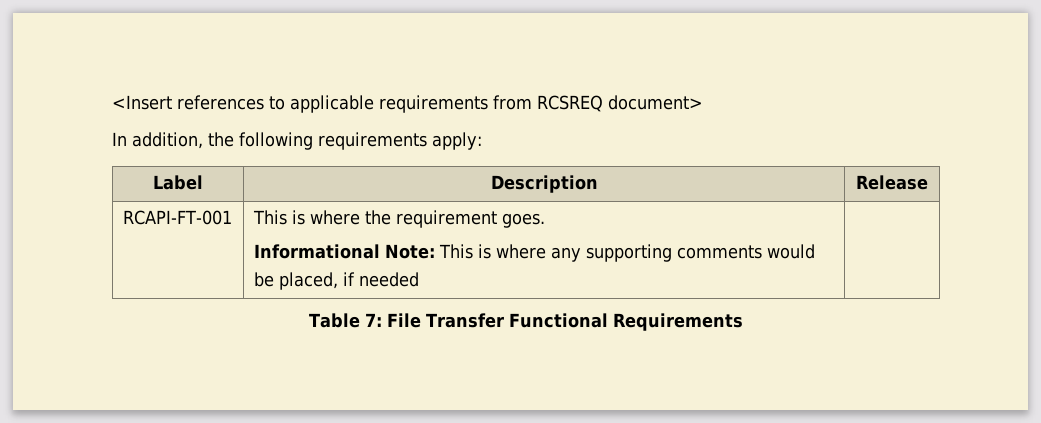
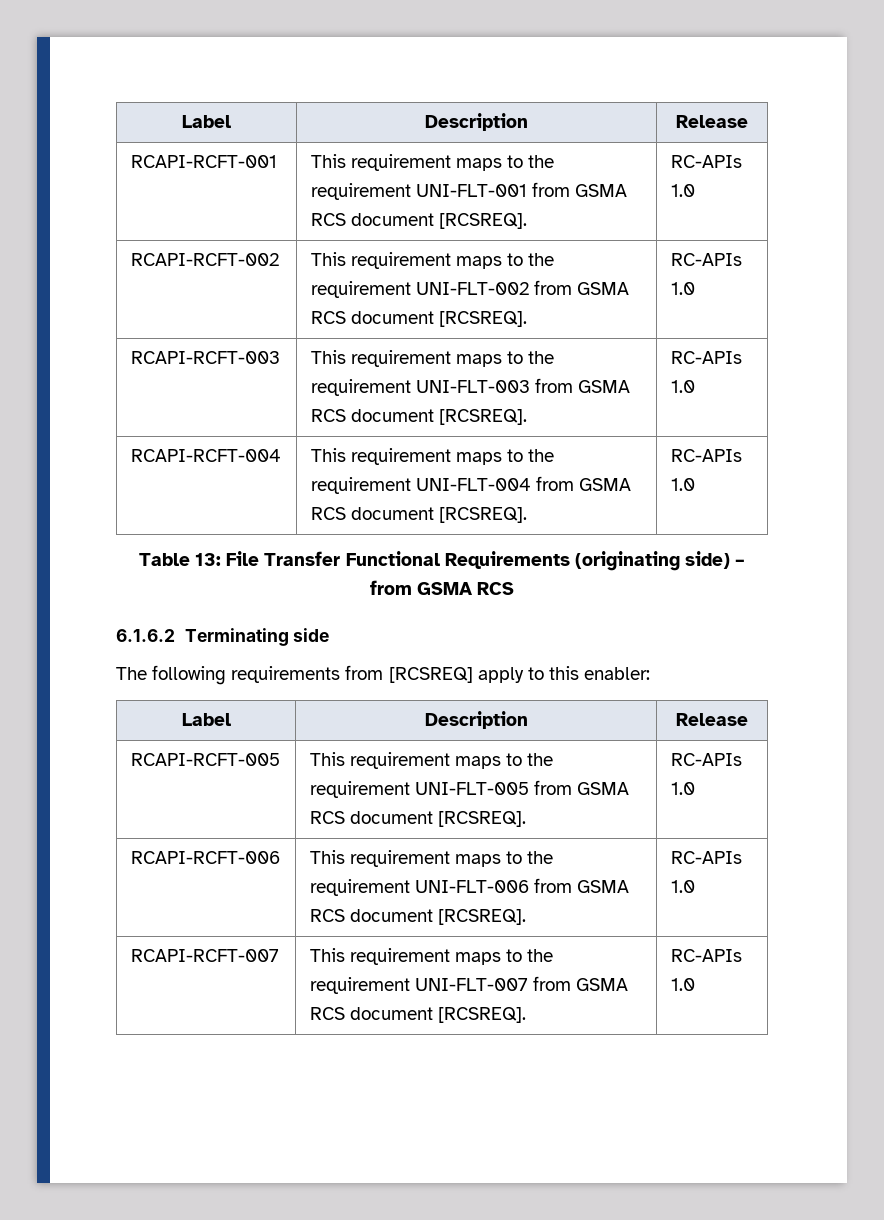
[112,95,703,113] [112,132,482,150] [153,175,203,190] [490,175,598,193] [856,175,928,190] [122,210,232,225] [252,210,545,228] [253,244,815,262] [253,272,419,290] [309,313,743,331] <Insert references to applicable requirements from RCSREQ document> // In addition, the following requirements apply: // Label | Description | Release // RCAPI-FT-001 | This is where the requirement goes. // Informational Note: This is where any supporting comments would be placed, if needed | // Table 7: File Transfer Functional Requirements -> [182,115,231,128] [424,113,528,131] [676,115,748,128] [130,155,277,168] [310,154,555,171] [310,182,628,200] [310,213,527,229] [670,155,742,168] [670,184,695,197] [130,253,279,266] [310,252,555,269] [310,280,630,298] [310,311,527,327] [670,253,742,266] [670,282,695,295] [130,351,280,364] [310,350,555,367] [310,378,631,396] [310,409,527,425] [670,351,742,364] [670,380,695,393] [130,449,281,462] [310,448,555,465] [310,476,632,494] [310,507,527,523] [670,449,742,462] [670,478,695,491] [138,551,746,571] [369,580,515,595] [116,628,330,646] [116,665,651,685] [181,713,231,726] [424,711,528,729] [676,713,748,726] [130,753,280,766] [309,752,554,769] [309,780,630,798] [309,811,526,827] [670,753,742,766] [670,782,695,795] [130,851,280,864] [309,850,554,867] [309,878,630,896] [309,909,526,925] [670,851,742,864] [670,880,695,893] [130,949,279,962] [309,948,554,965] [309,976,629,994] [309,1007,526,1023] [670,949,742,962] [670,978,695,991] Label | Description | Release // RCAPI-RCFT-001 | This requirement maps to the requirement UNI-FLT-001 from GSMA RCS document [RCSREQ]. | RC-APIs 1.0 // RCAPI-RCFT-002 | This requirement maps to the requirement UNI-FLT-002 from GSMA RCS document [RCSREQ]. | RC-APIs 1.0 // RCAPI-RCFT-003 | This requirement maps to the requirement UNI-FLT-003 from GSMA RCS document [RCSREQ]. | RC-APIs 1.0 // RCAPI-RCFT-004 | This requirement maps to the requirement UNI-FLT-004 from GSMA RCS document [RCSREQ]. | RC-APIs 1.0 // Table 13: File Transfer Functional Requirements (originating side) – from GSMA RCS // 6.1.6.2 Terminating side // The following requirements from [RCSREQ] apply to this enabler: // Label | Description | Release // RCAPI-RCFT-005 | This requirement maps to the requirement UNI-FLT-005 from GSMA RCS document [RCSREQ]. | RC-APIs 1.0 // RCAPI-RCFT-006 | This requirement maps to the requirement UNI-FLT-006 from GSMA RCS document [RCSREQ]. | RC-APIs 1.0 // RCAPI-RCFT-007 | This requirement maps to the requirement UNI-FLT-007 from GSMA RCS document [RCSREQ]. | RC-APIs 1.0

